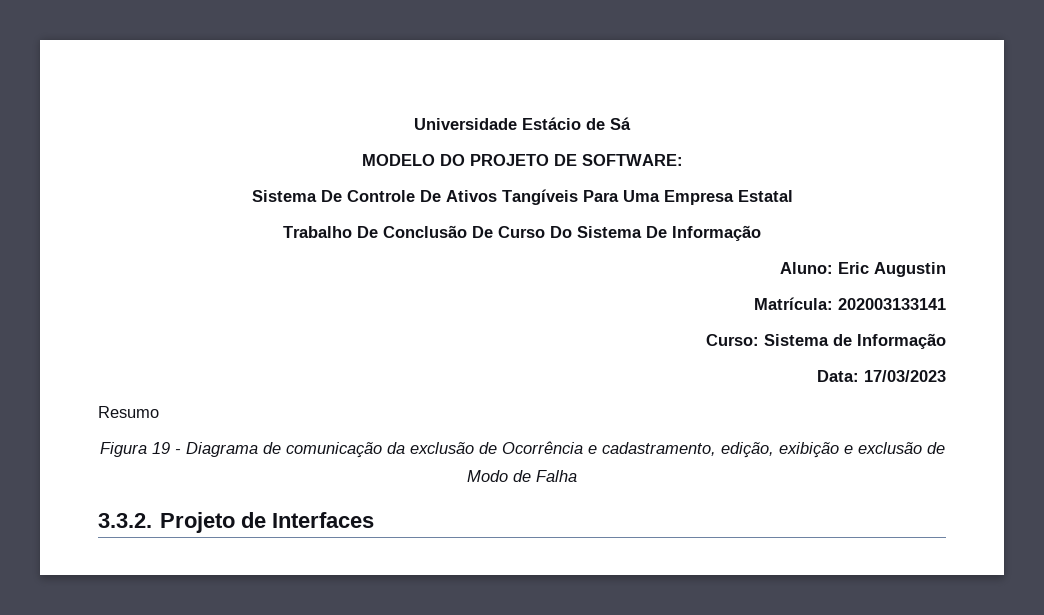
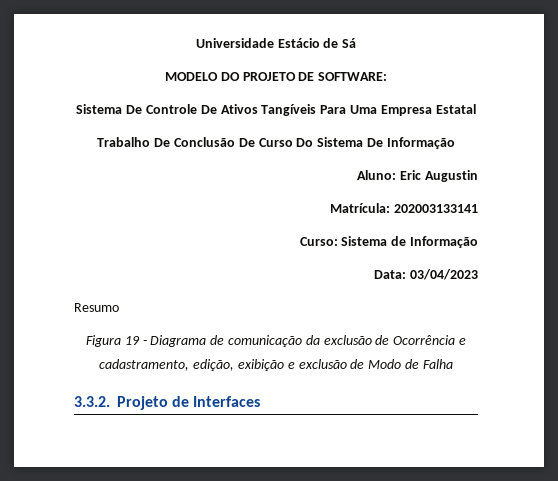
[864,370,946,382] 17/03/2023 -> [410,269,478,280] 03/04/2023

